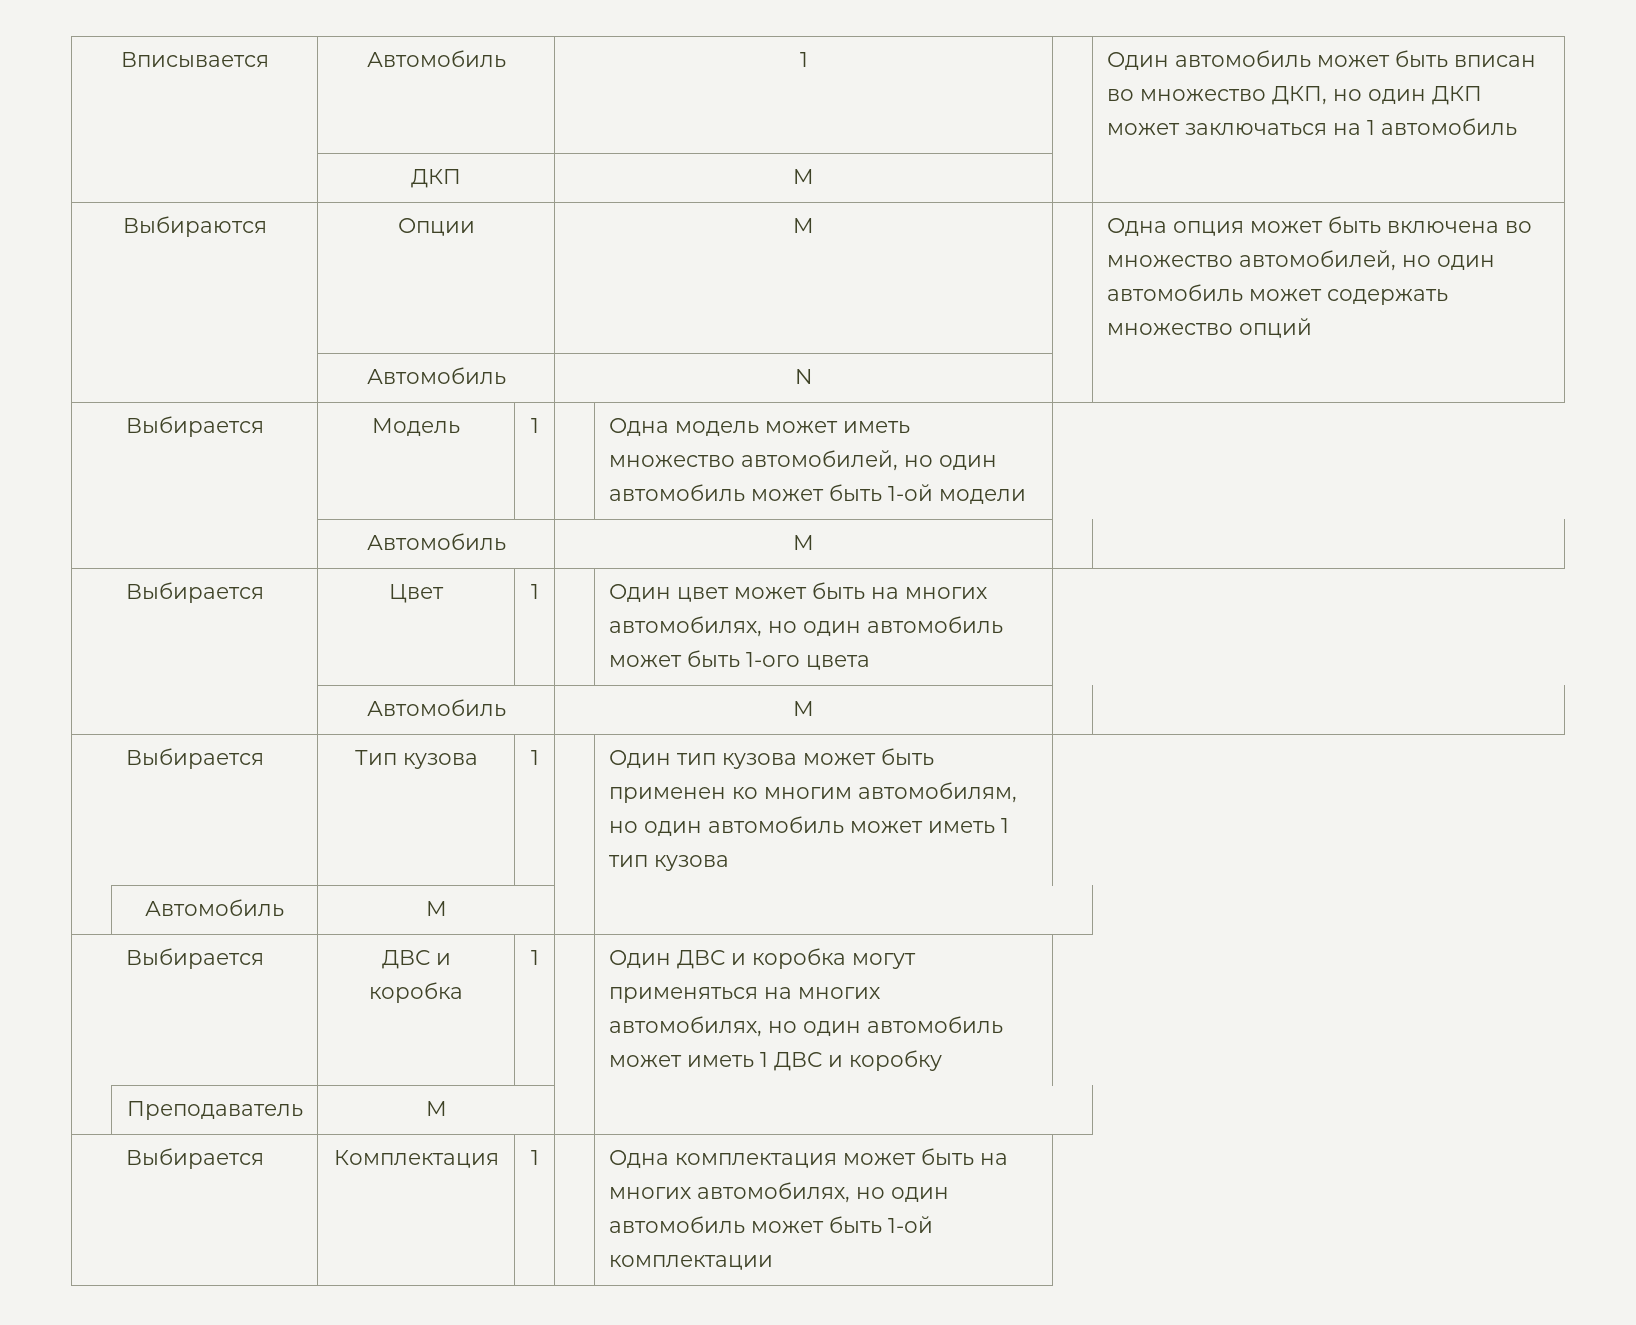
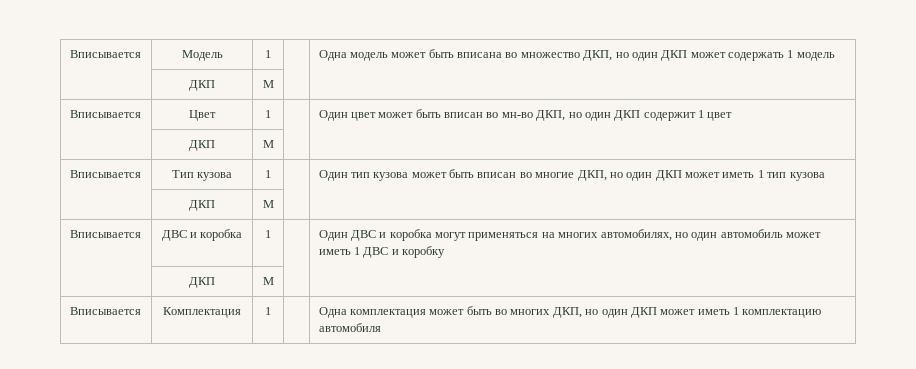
[120,52,269,68] [366,50,506,68] [799,52,808,67] [1106,50,1536,70] [1106,86,1482,105] [1106,118,1517,136] [411,169,461,188] [793,169,814,184] [122,216,267,237] [397,218,475,236] [793,218,814,233] [1106,216,1532,236] [1106,250,1495,271] [1106,284,1448,305] [1106,318,1312,338] [366,367,506,385] [795,369,812,384] [125,416,264,437] Вписывается | Автомобиль | 1 | | Один автомобиль может быть вписан во множество ДКП, но один ДКП может заключаться на 1 автомобиль // | ДКП | M | | // Выбираются | Опции | M | | Одна опция может быть включена во множество автомобилей, но один автомобиль может содержать множество опций // | Автомобиль | N | | // Выбирается -> [69,50,141,58] Вписывается
[842,421,910,434] [608,450,997,471] [608,484,1026,504] [366,533,506,551] [793,535,814,550] [125,582,264,603] иметь множество автомобилей, но один автомобиль может быть 1-ой модели // | Автомобиль | М | | // Выбирается -> [428,49,835,61] [189,80,215,91] [262,80,274,88] [69,110,141,118] быть вписана во множество ДКП, но один ДКП может содержать 1 модель // | ДКП | М | | // Вписывается
[870,587,987,599] [608,616,1003,637] [608,650,870,670] [366,699,506,717] [793,701,814,716] [125,748,264,769] на многих автомобилях, но один автомобиль может быть 1-ого цвета // | Автомобиль | М | | // Выбирается -> [444,110,733,121] [189,140,215,151] [262,140,274,148] [69,170,141,178] вписан во мн-во ДКП, но один ДКП содержит 1 цвет // | ДКП | М | | // Вписывается
[608,782,1017,803] [608,816,844,836] применен ко многим автомобилям, но один автомобиль -> [477,170,682,181] вписан во многие ДКП, но один ДКП
[145,899,284,917] [425,901,447,916] [125,948,264,969] Автомобиль | М | | // Выбирается -> [189,200,215,211] [262,200,274,208] [69,230,141,238] ДКП | М | | // Вписывается
[126,1101,303,1120] [425,1101,447,1116] [125,1148,264,1169] Преподаватель | М | | // Выбирается -> [189,277,215,288] [262,277,274,285] [69,307,141,315] ДКП | М | | // Вписывается
[979,1153,1008,1165] [608,1182,949,1203] [608,1216,933,1234] [608,1255,773,1270] на многих автомобилях, но один автомобиль может быть 1-ой комплектации -> [495,307,822,318] [318,323,381,332] во многих ДКП, но один ДКП может иметь 1 комплектацию автомобиля

